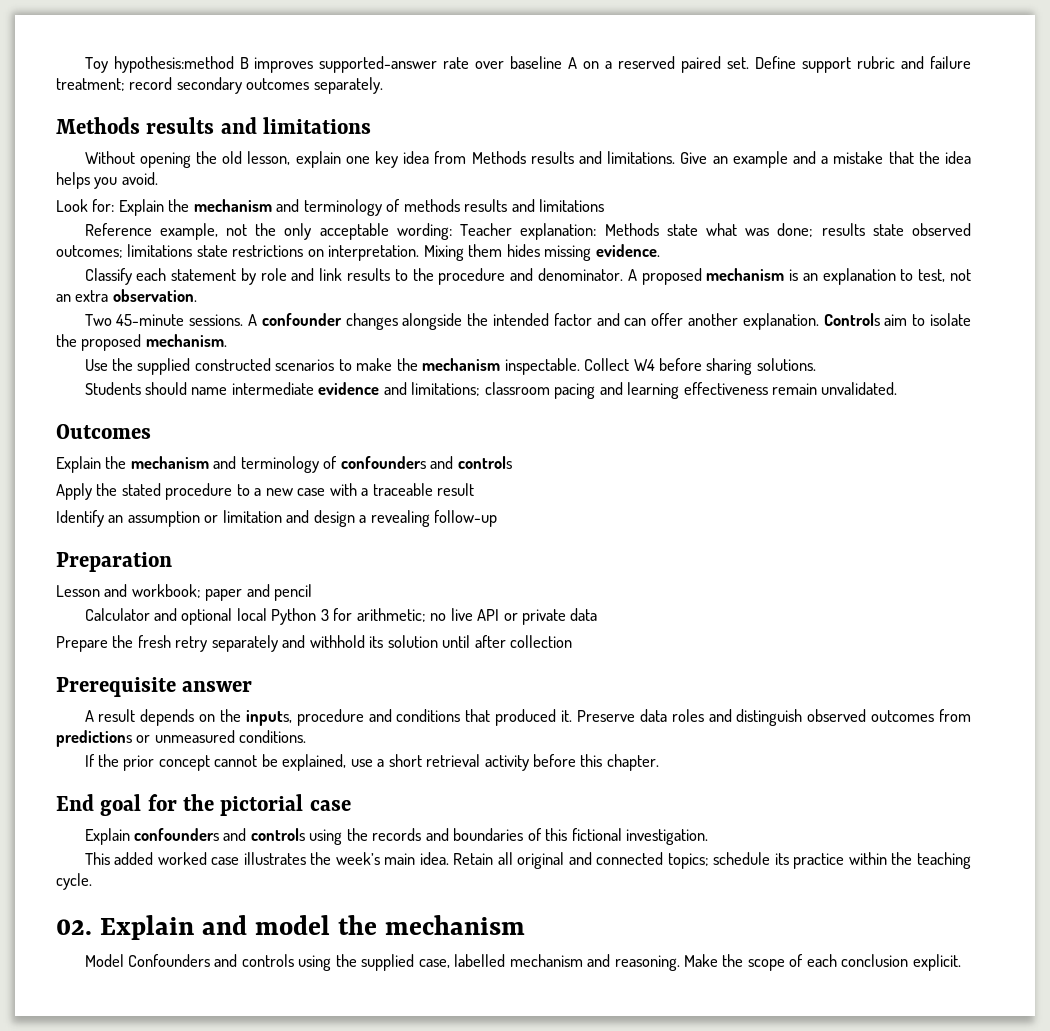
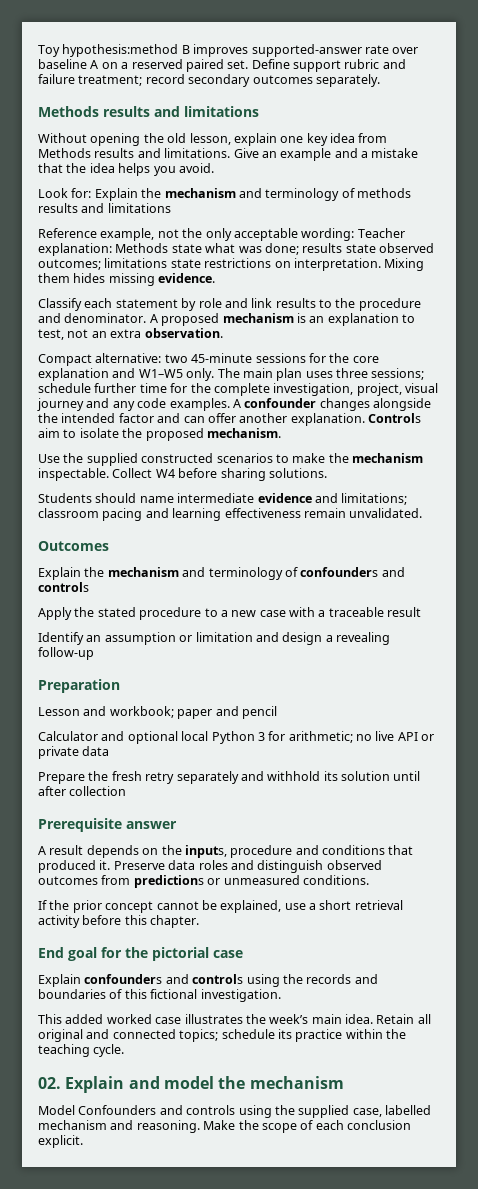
[84,314,244,326] Two 45-minute sessions. -> [38,353,379,366] [38,368,425,381] [38,383,438,396] [37,398,230,411] Compact alternative: two 45-minute sessions for the core explanation and W1–W5 only. The main plan uses three sessions; schedule further time for the complete investigation, project, visual journey and any code examples.

